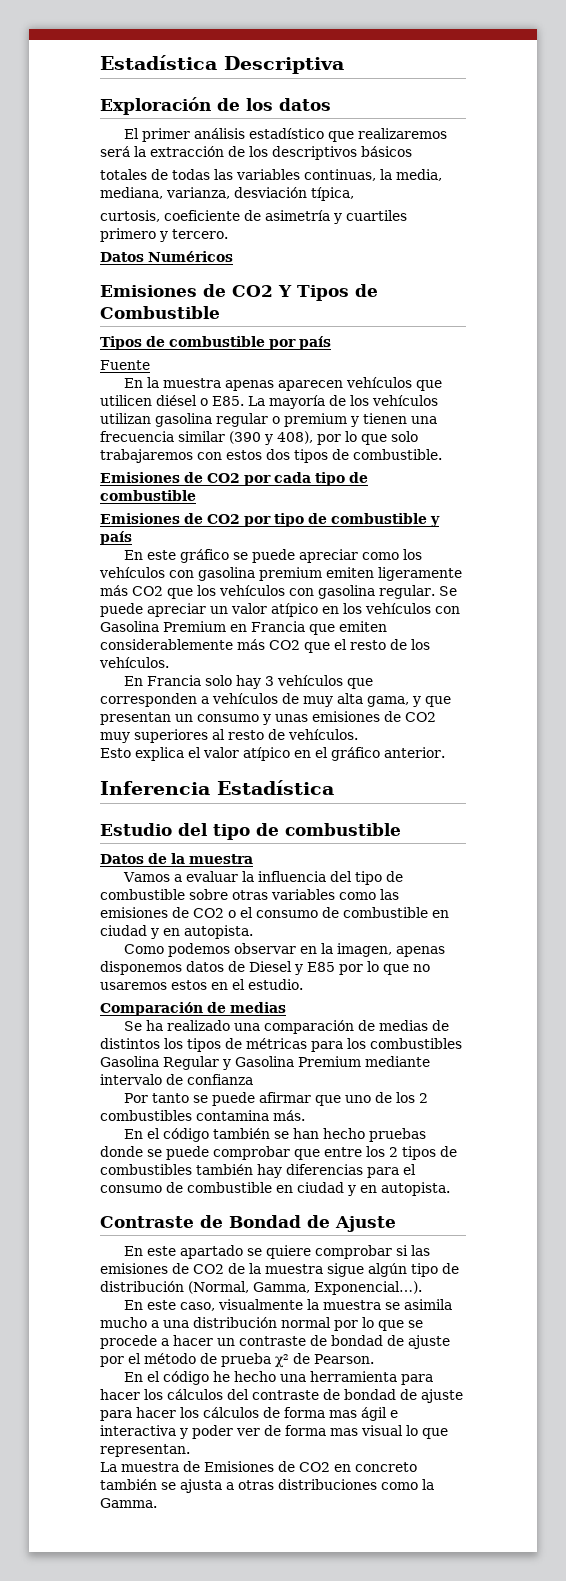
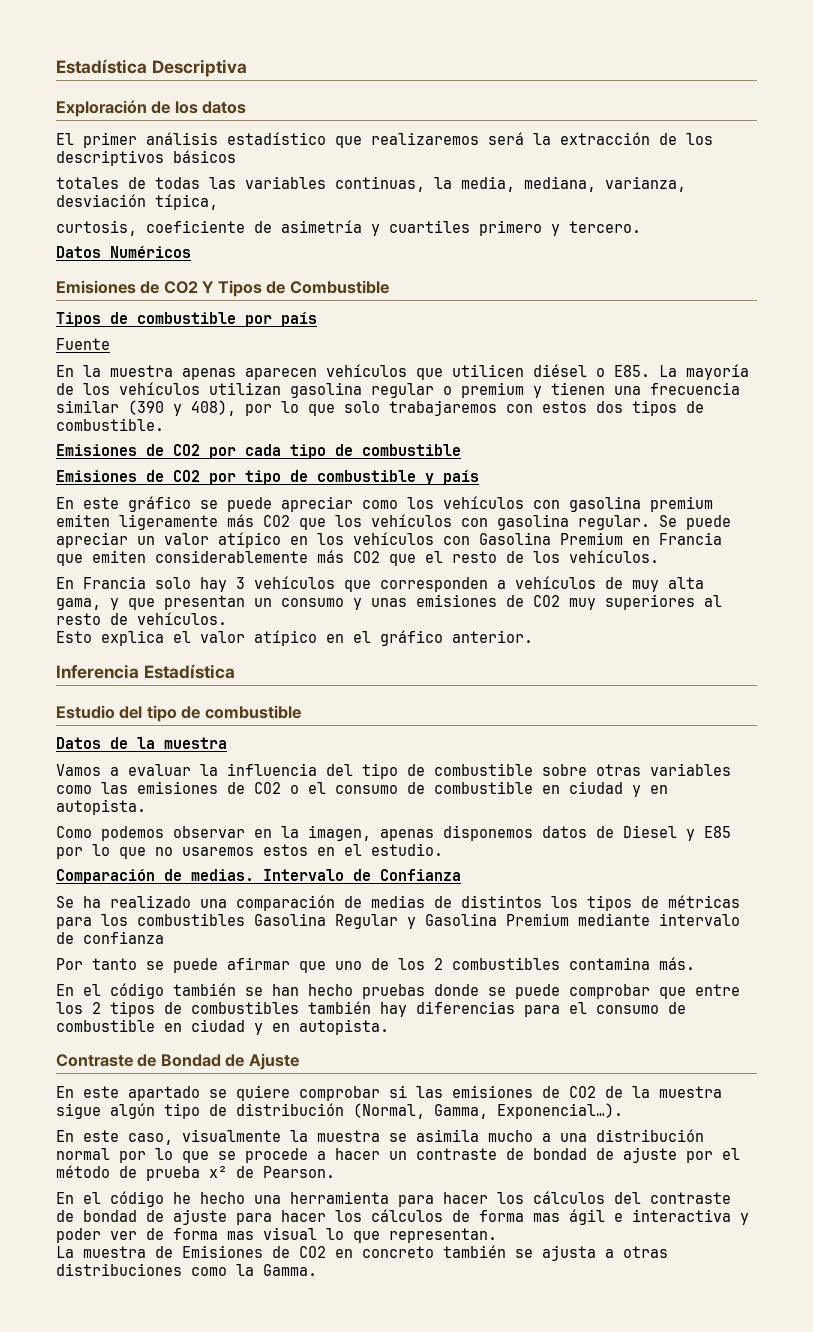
[230,1002,286,1013] medias -> [191,869,461,881] medias. Intervalo de Confianza

